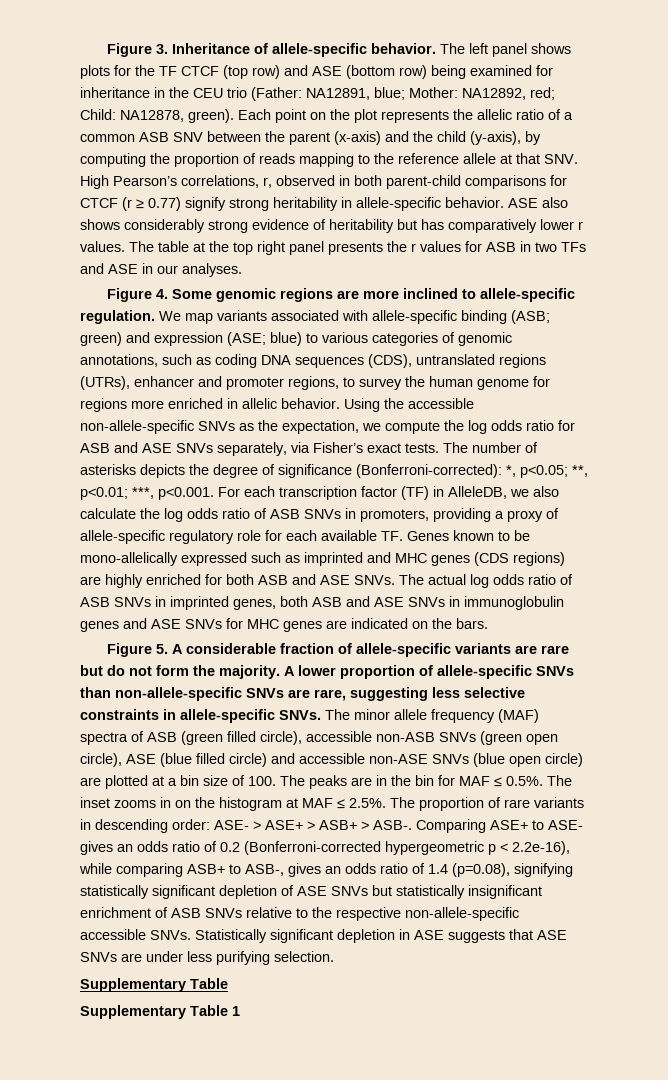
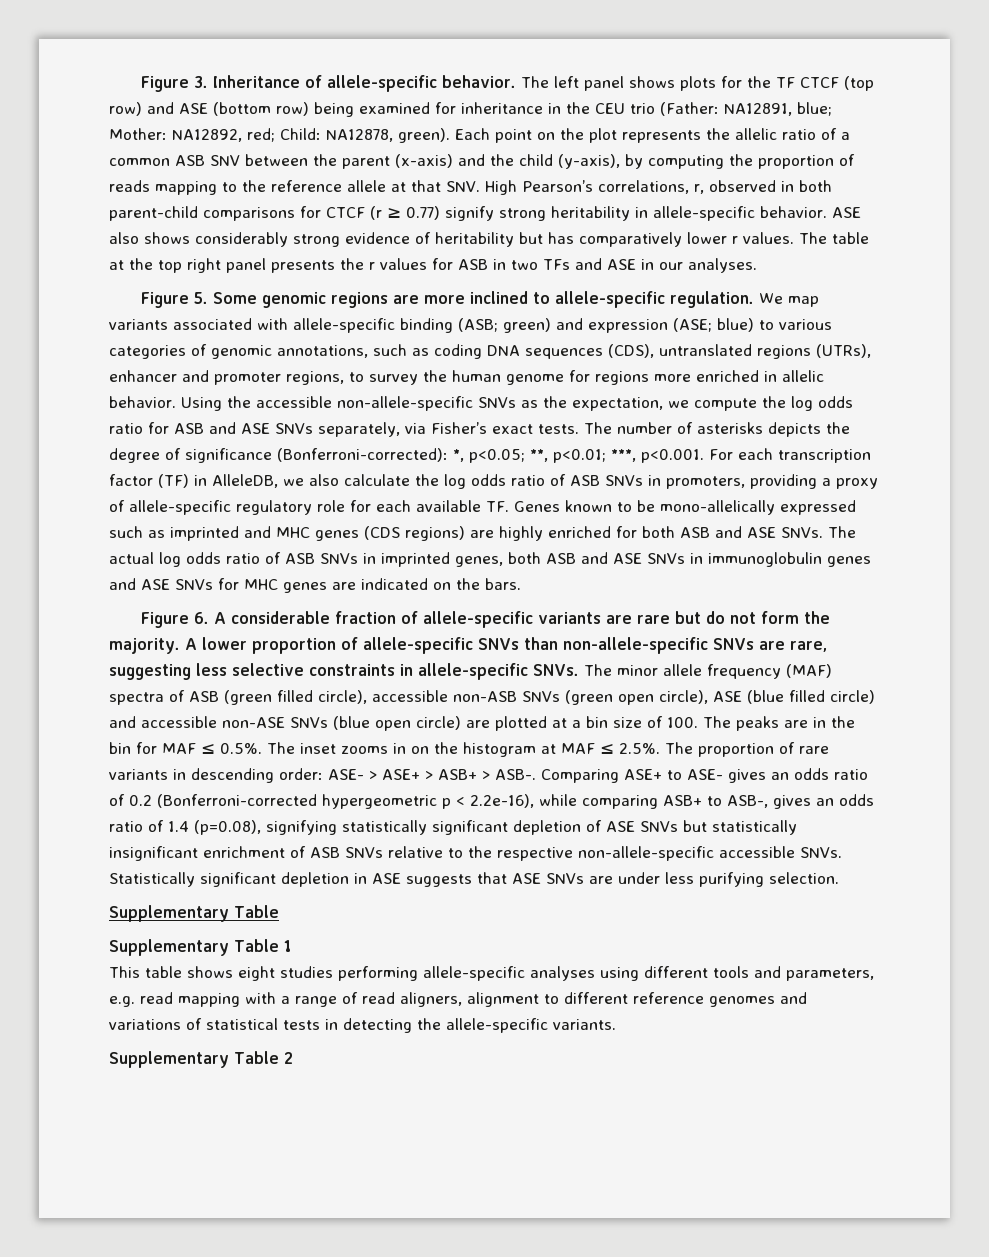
[155,289,168,299] 4. -> [193,292,208,304] 5.
[155,644,168,654] 5. -> [193,612,209,624] 6.
(240, 1011) none -> [109,966,874,981] [109,992,807,1007] [109,1018,616,1033] [109,1051,293,1068] // This table shows eight studies performing allele-specific analyses using different tools and parameters, e.g. read mapping with a range of read aligners, alignment to different reference genomes and variations of statistical tests in detecting the allele-specific variants. // Supplementary Table 2

